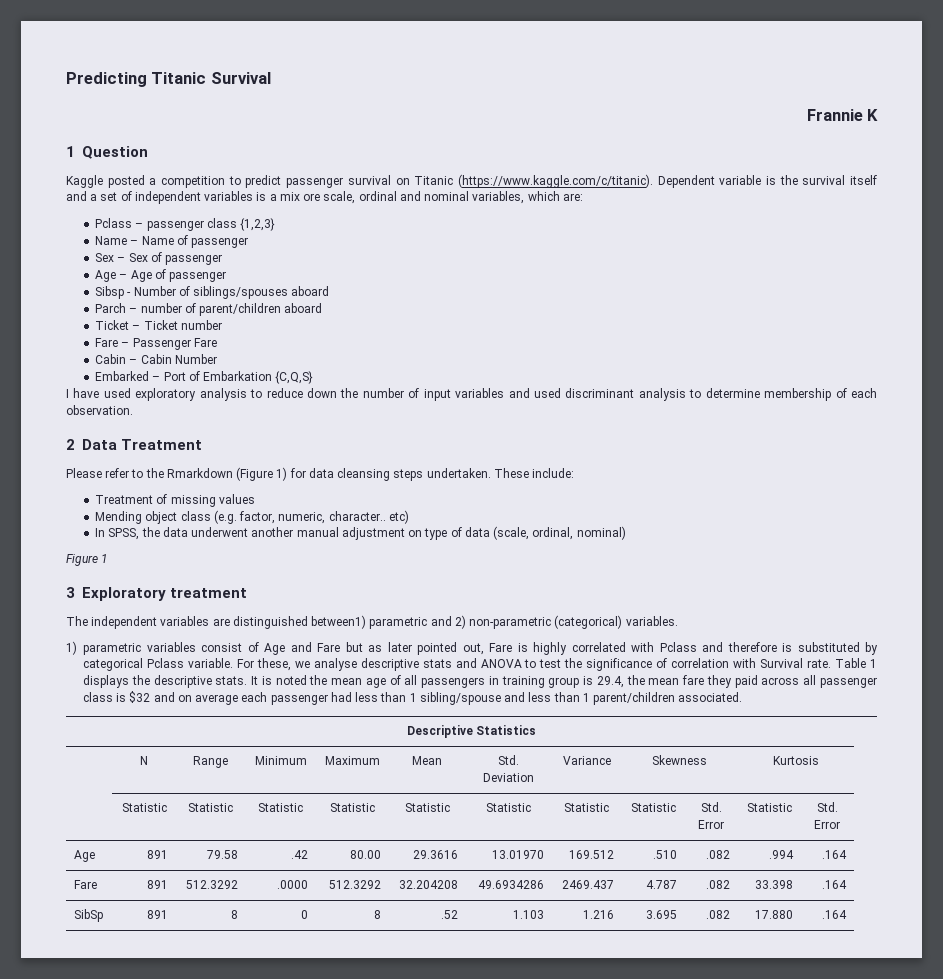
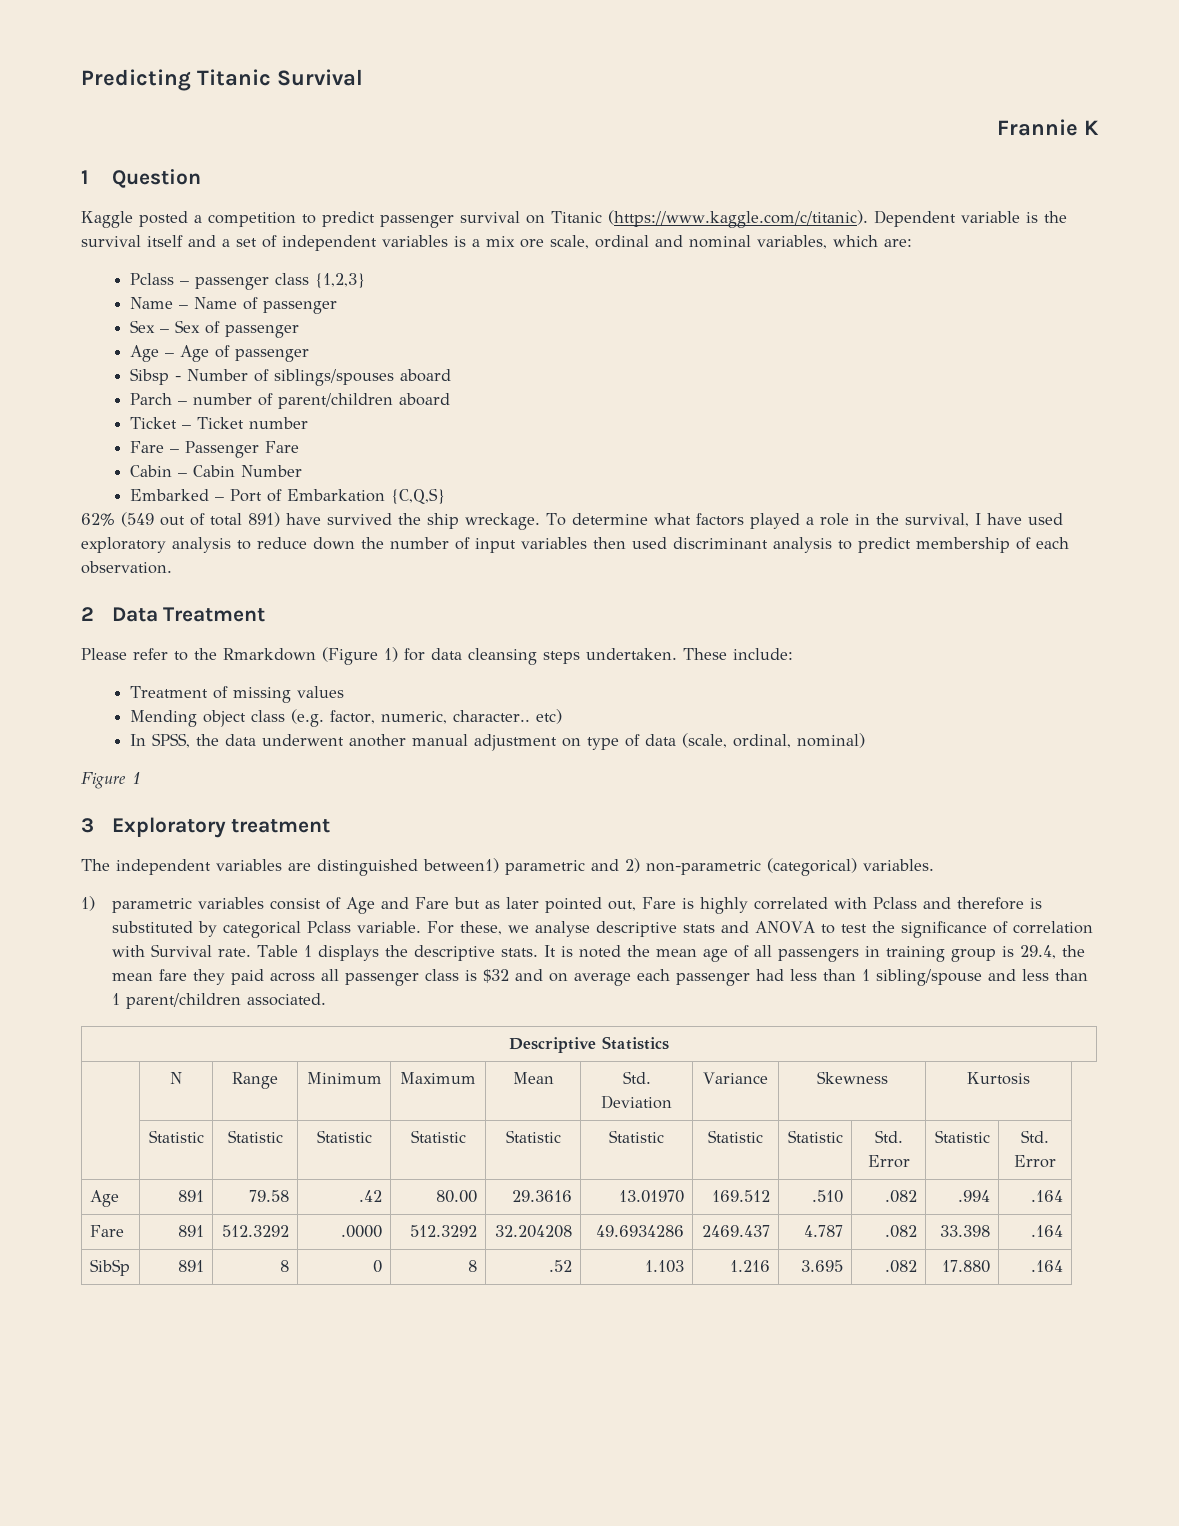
(314, 377) none -> [81,512,969,530] 62% (549 out of total 891) have survived the ship wreckage. To determine what factors played a role in the survival,
[508,388,530,398] and -> [593,537,626,549] then
[705,388,760,398] determine -> [858,537,911,553] predict

